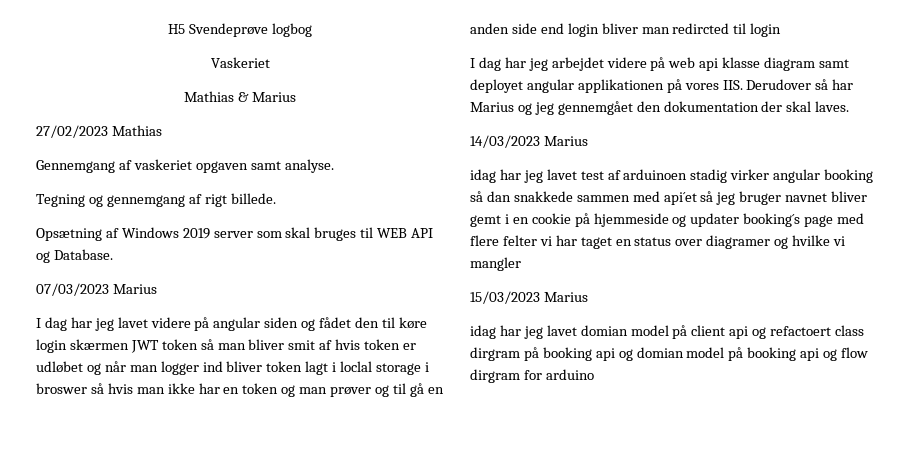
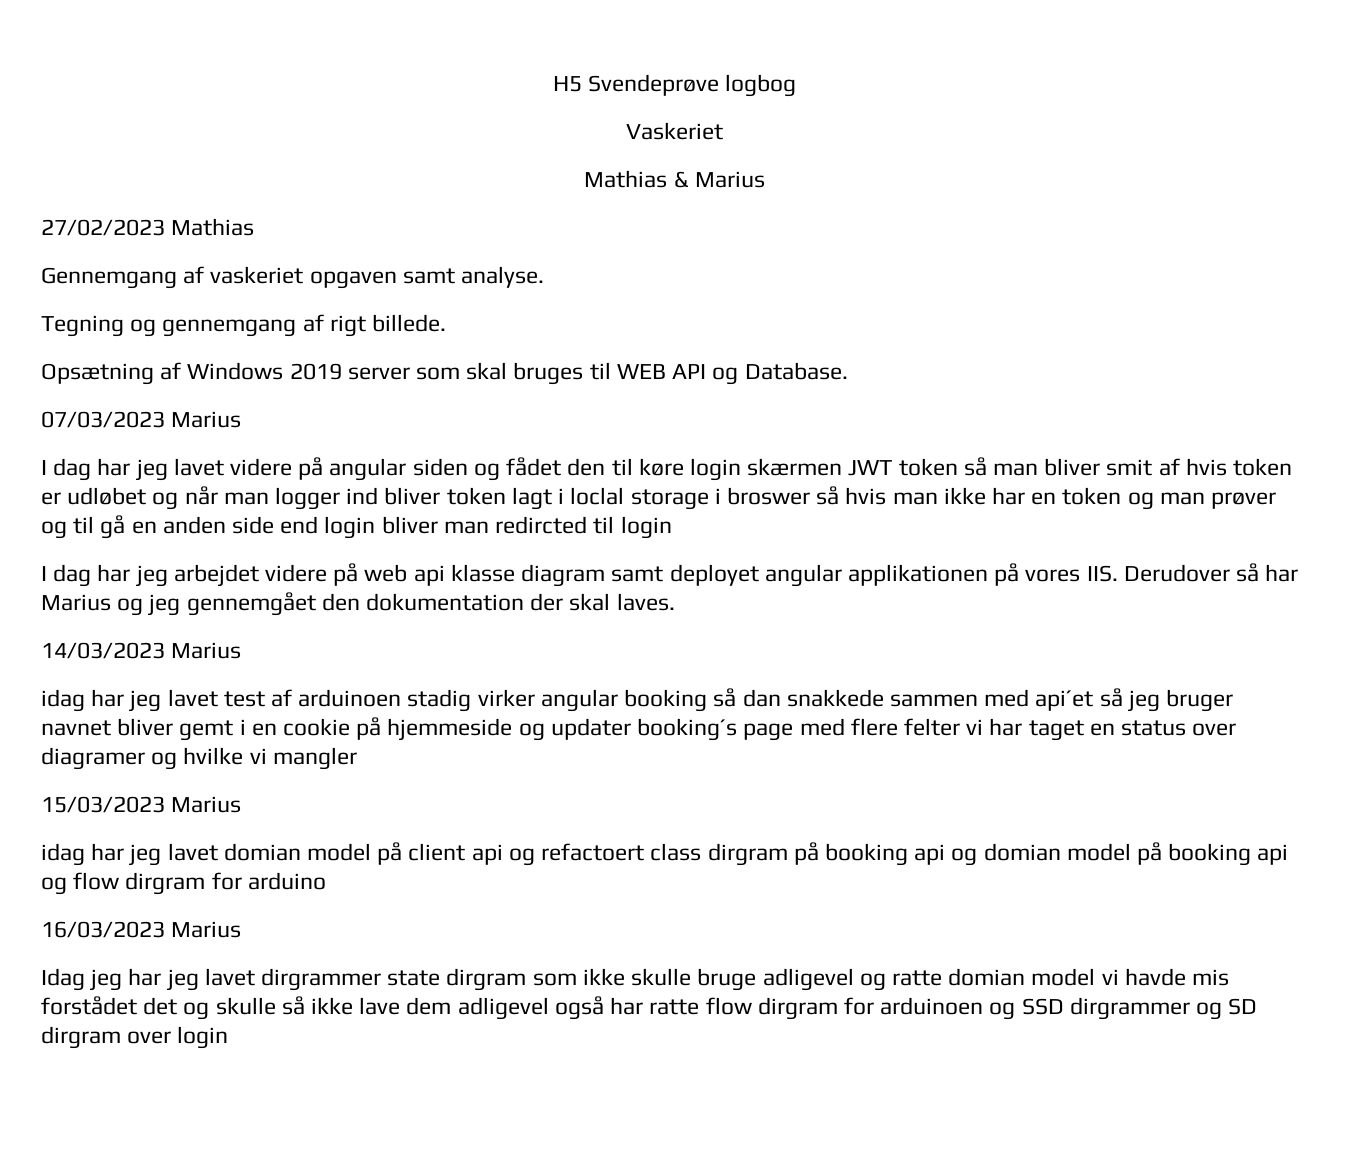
(594, 374) none -> [41,921,242,938] [41,968,1229,991] [41,996,1258,1020] [41,1026,229,1049] // 16/03/2023 Marius // Idag jeg har jeg lavet dirgrammer state dirgram som ikke skulle bruge adligevel og ratte domian model vi havde mis forstådet det og skulle så ikke lave dem adligevel også har ratte flow dirgram for arduinoen og SSD dirgrammer og SD dirgram over login

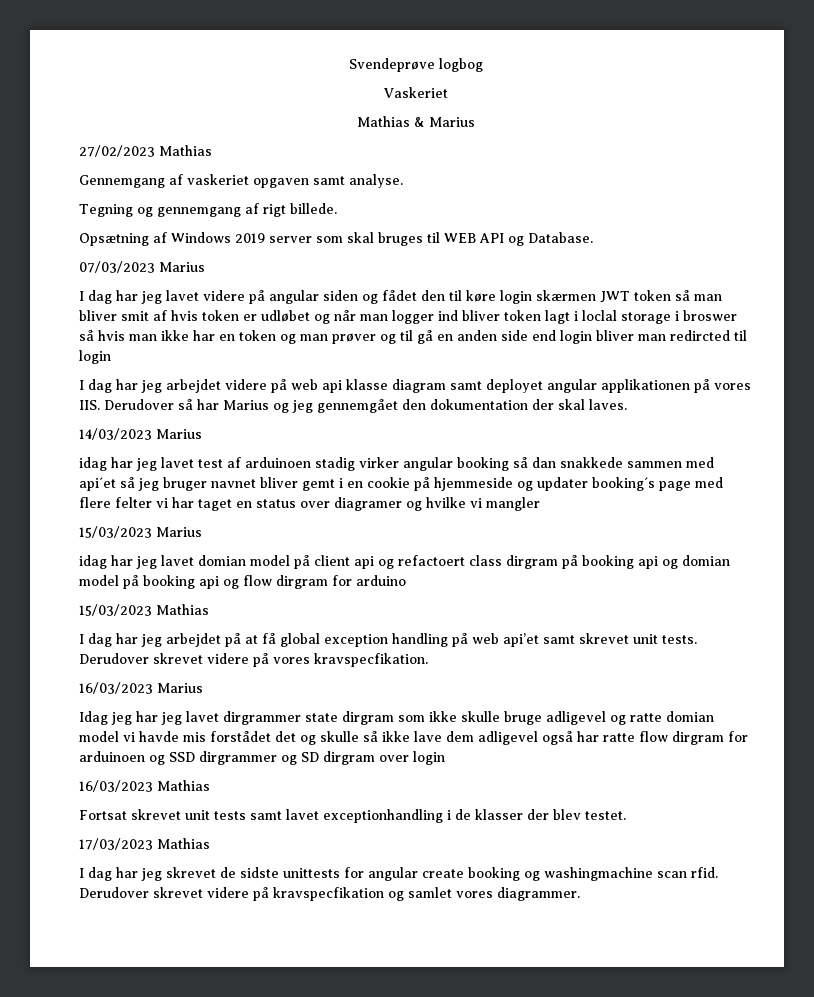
[552,76,582,92] H5 -> (349, 65) none
(326, 881) none -> [79,604,209,616] [79,633,697,647] [79,653,428,667] // 15/03/2023 Mathias // I dag har jeg arbejdet på at få global exception handling på web api’et samt skrevet unit tests. Derudover skrevet videre på vores kravspecfikation.
(229, 1037) none -> [79,780,210,792] [79,809,626,823] [79,838,210,850] [79,867,718,881] [79,887,580,901] // 16/03/2023 Mathias // Fortsat skrevet unit tests samt lavet exceptionhandling i de klasser der blev testet. // 17/03/2023 Mathias // I dag har jeg skrevet de sidste unittests for angular create booking og washingmachine scan rfid. Derudover skrevet videre på kravspecfikation og samlet vores diagrammer.

